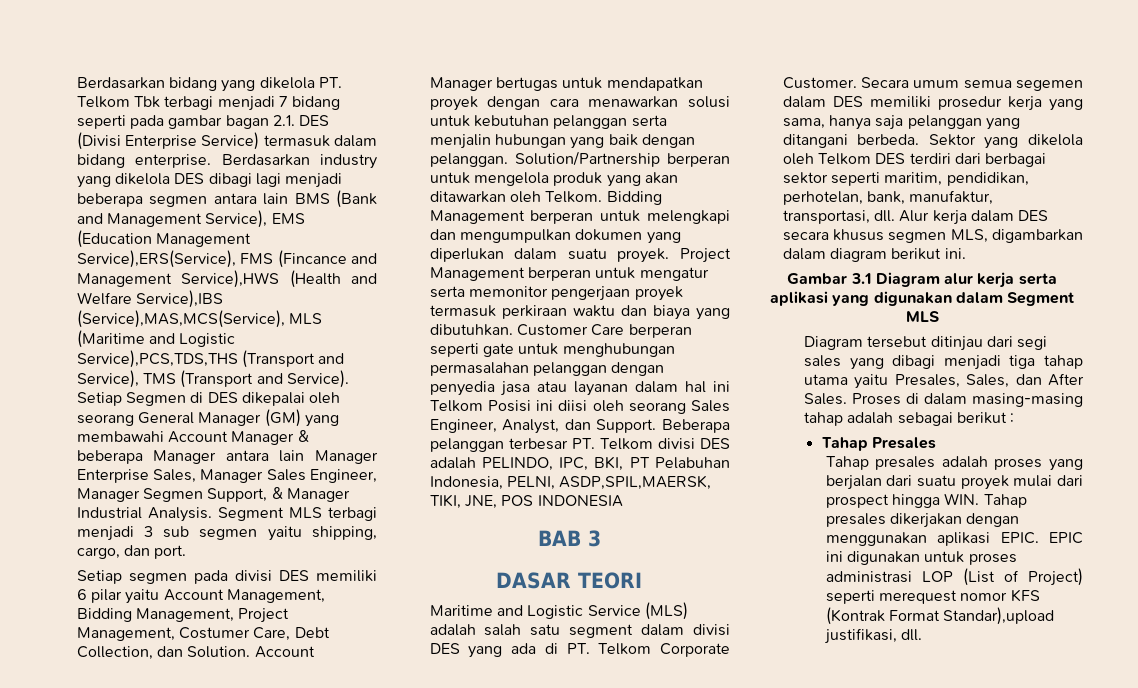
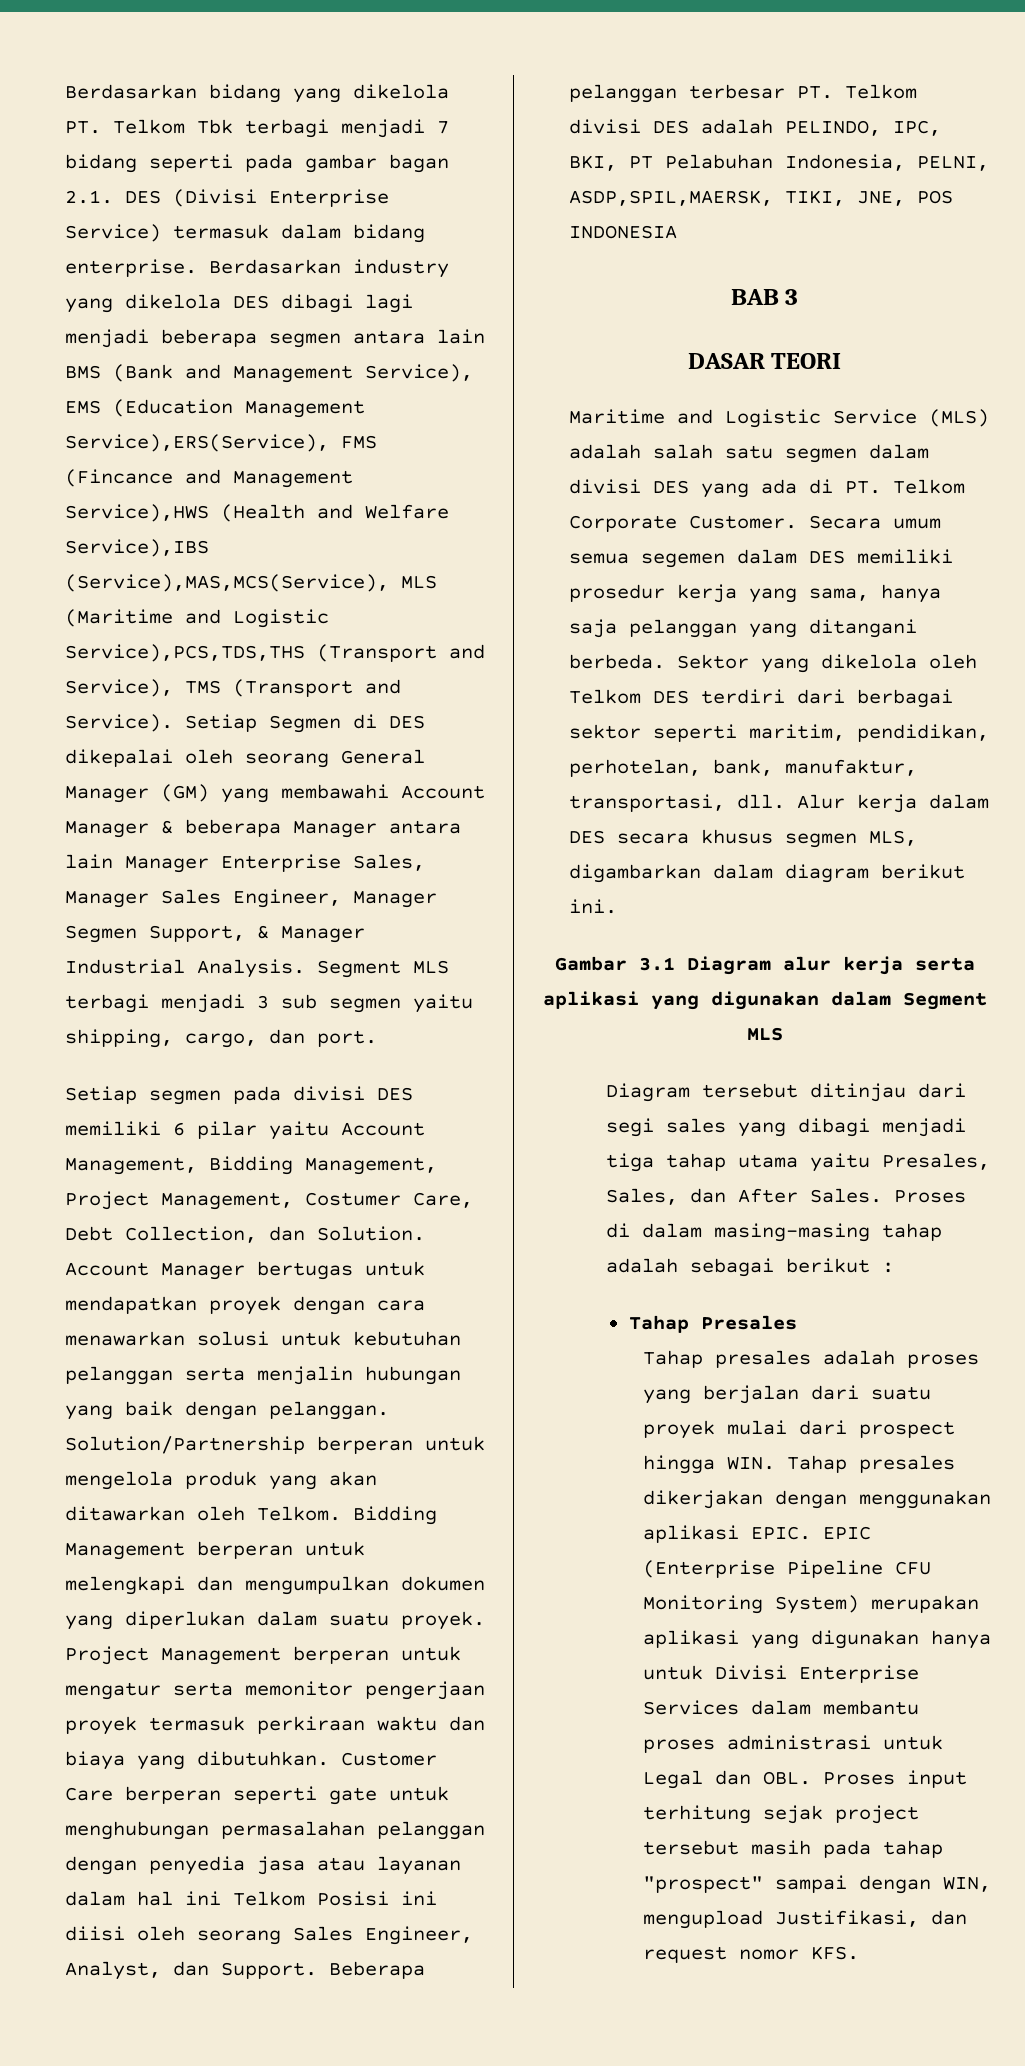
[569,624,634,638] segment -> [785,448,858,463] segmen
[825,551,1017,565] [825,568,1083,586] [825,589,1040,604] [825,607,1055,625] [823,628,922,644] ini digunakan untuk proses administrasi LOP (List of Project) seperti merequest nomor KFS (Kontrak Format Standar),upload justifikasi, dll. -> [643,1560,932,1578] [643,1595,980,1614] [643,1630,992,1649] [643,1665,920,1683] [643,1700,920,1715] [643,1735,944,1753] [643,1770,968,1789] [643,1805,920,1824] [643,1840,944,1858] [643,1875,992,1894] [643,1910,968,1929] [643,1946,860,1963] (Enterprise Pipeline CFU Monitoring System) merupakan aplikasi yang digunakan hanya untuk Divisi Enterprise Services dalam membantu proses administrasi untuk Legal dan OBL. Proses input terhitung sejak project tersebut masih pada tahap "prospect" sampai dengan WIN, mengupload Justifikasi, dan request nomor KFS.

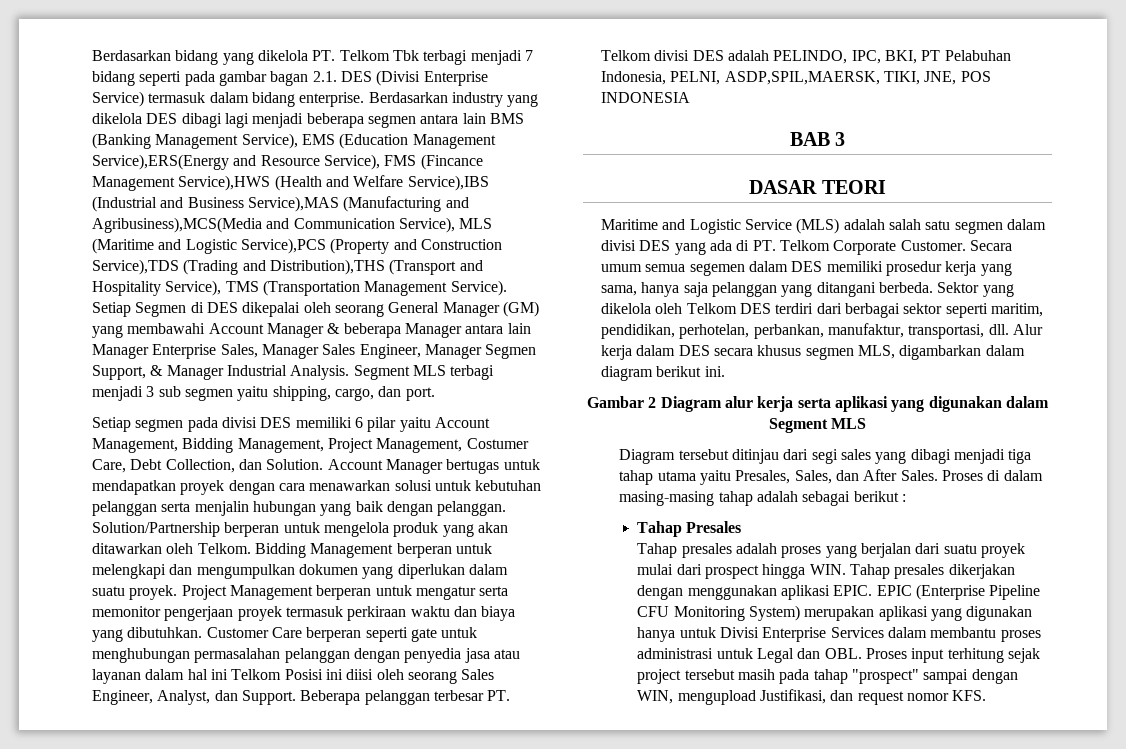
[113,364,222,382] (Bank and -> [92,133,152,149] (Banking
[65,434,330,452] Service),ERS(Service), -> [92,154,381,170] Service),ERS(Energy and Resource Service),
[185,469,222,484] and -> (483, 162) none
[65,574,438,592] [65,609,330,628] [65,644,486,662] (Service),MAS,MCS(Service), MLS (Maritime and Logistic Service),PCS,TDS,THS (Transport and -> [92,196,469,212] [92,217,493,233] [92,238,503,254] [92,259,483,275] [92,281,162,296] (Industrial and Business Service),MAS (Manufacturing and Agribusiness),MCS(Media and Communication Service), MLS (Maritime and Logistic Service),PCS (Property and Construction Service),TDS (Trading and Distribution),THS (Transport and Hospitality
[233,679,402,697] (Transport and -> [263,280,448,296] (Transportation Management
[713,759,774,776] bank, -> [753,324,824,339] perbankan,
[638,957,675,971] 3.1 -> [648,397,657,408] 2

